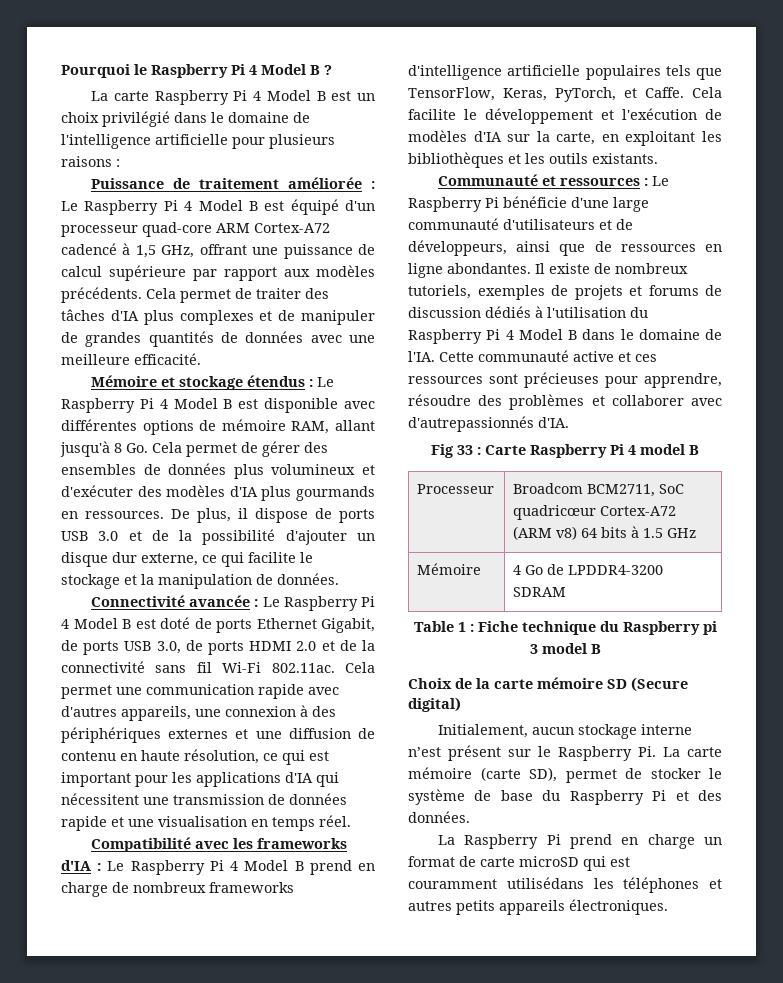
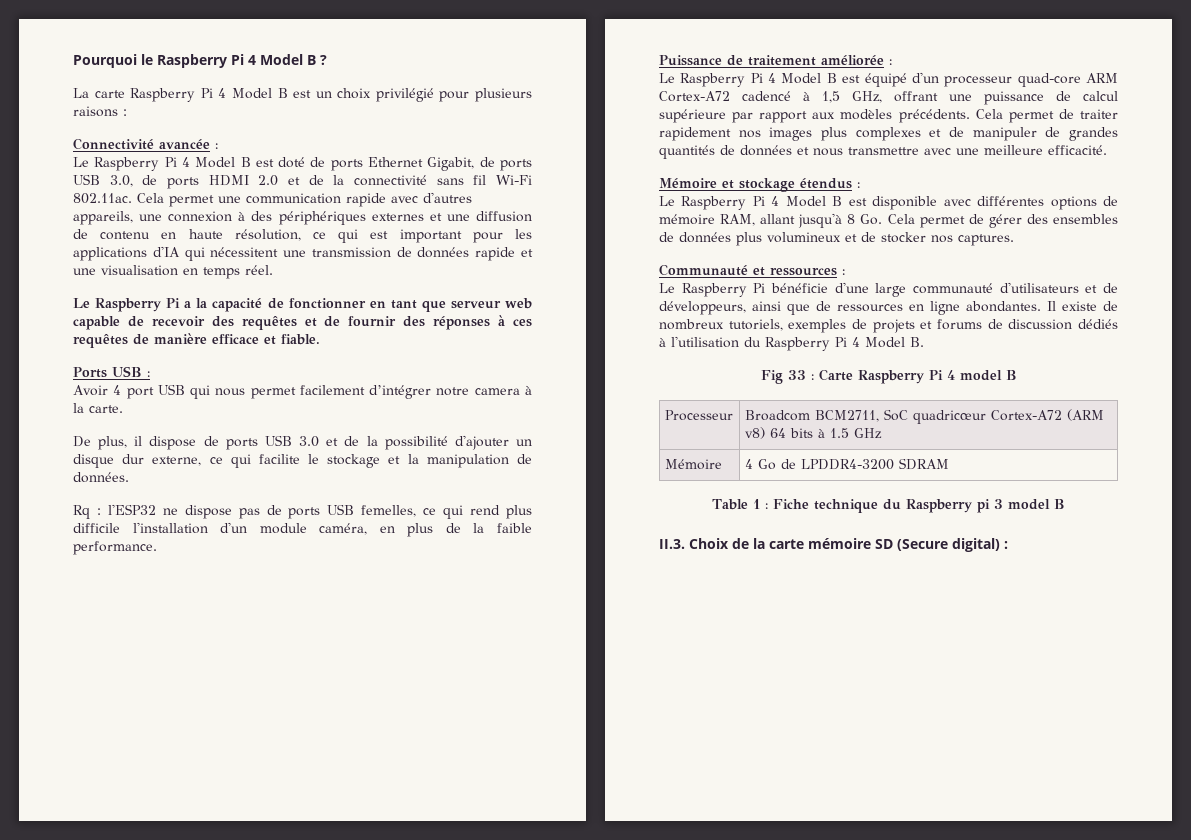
[174,112,310,123] [61,134,335,149] [61,156,120,167] [91,177,375,189] [61,199,375,215] [61,222,330,237] [61,243,375,259] [61,265,375,281] [61,287,329,303] [61,309,375,325] [61,331,376,347] [61,353,201,365] [91,375,335,390] [61,398,375,413] [61,419,375,435] [60,441,328,457] [61,463,375,479] [61,485,375,501] [61,508,375,523] [61,529,375,545] [61,552,313,567] [61,573,339,589] dans le domaine de l'intelligence artificielle pour plusieurs raisons : // Puissance de traitement améliorée : Le Raspberry Pi 4 Model B est équipé d'un processeur quad-core ARM Cortex-A72 cadencé à 1,5 GHz, offrant une puissance de calcul supérieure par rapport aux modèles précédents. Cela permet de traiter des tâches d'IA plus complexes et de manipuler de grandes quantités de données avec une meilleure efficacité. // Mémoire et stockage étendus : Le Raspberry Pi 4 Model B est disponible avec différentes options de mémoire RAM, allant jusqu'à 8 Go. Cela permet de gérer des ensembles de données plus volumineux et d'exécuter des modèles d'IA plus gourmands en ressources. De plus, il dispose de ports USB 3.0 et de la possibilité d'ajouter un disque dur externe, ce qui facilite le stockage et la manipulation de données. -> [439,88,532,102] [73,106,127,117] pour plusieurs raisons :
(259, 603) none -> (218, 146) //
[91,837,348,852] [61,860,376,875] [61,882,294,897] [408,65,722,80] [408,87,722,102] [408,108,722,124] [408,130,722,146] [408,152,658,168] Compatibilité avec les frameworks d'IA : Le Raspberry Pi 4 Model B prend en charge de nombreux frameworks d'intelligence artificielle populaires tels que TensorFlow, Keras, PyTorch, et Caffe. Cela facilite le développement et l'exécution de modèles d'IA sur la carte, en exploitant les bibliothèques et les outils existants. -> [73,298,532,312] [73,315,533,330] [73,333,320,348] [73,366,150,378] [73,384,533,399] [73,403,123,413] [73,435,532,450] [73,454,532,468] [73,472,129,483] [73,504,532,519] [73,522,532,537] [73,541,157,555] [659,55,892,66] [659,72,1118,87] [659,91,1118,105] [659,109,1118,123] [659,127,1118,141] [659,145,1107,159] [659,178,860,192] [659,196,1118,210] [659,213,1118,228] [659,232,1014,246] Le Raspberry Pi a la capacité de fonctionner en tant que serveur web capable de recevoir des requêtes et de fournir des réponses à ces requêtes de manière efficace et fiable. // Ports USB : // Avoir 4 port USB qui nous permet facilement d’intégrer notre camera à la carte. // De plus, il dispose de ports USB 3.0 et de la possibilité d'ajouter un disque dur externe, ce qui facilite le stockage et la manipulation de données. // Rq : l'ESP32 ne dispose pas de ports USB femelles, ce qui rend plus difficile l'installation d'un module caméra, en plus de la faible performance. // Puissance de traitement améliorée : // Le Raspberry Pi 4 Model B est équipé d'un processeur quad-core ARM Cortex-A72 cadencé à 1,5 GHz, offrant une puissance de calcul supérieure par rapport aux modèles précédents. Cela permet de traiter rapidement nos images plus complexes et de manipuler de grandes quantités de données et nous transmettre avec une meilleure efficacité. // Mémoire et stockage étendus : // Le Raspberry Pi 4 Model B est disponible avec différentes options de mémoire RAM, allant jusqu'à 8 Go. Cela permet de gérer des ensembles de données plus volumineux et de stocker nos captures.
(649, 182) none -> (845, 272) //
[568,329,722,340] [408,350,657,362] [408,372,722,388] [408,394,722,410] [408,416,569,432] B dans le domaine de l'IA. Cette communauté active et ces ressources sont précieuses pour apprendre, résoudre des problèmes et collaborer avec d'autrepassionnés d'IA. -> [910,337,924,347] B.
(601, 649) none -> [659,539,685,549] II.3.
[438,724,693,739] [408,745,722,761] [408,767,722,783] [408,789,722,805] [408,811,470,823] [438,834,722,849] [408,856,630,871] [408,877,722,893] [408,899,668,915] // Initialement, aucun stockage interne n’est présent sur le Raspberry Pi. La carte mémoire (carte SD), permet de stocker le système de base du Raspberry Pi et des données. // La Raspberry Pi prend en charge un format de carte microSD qui est couramment utilisédans les téléphones et autres petits appareils électroniques. -> [1004,541,1008,549] :

